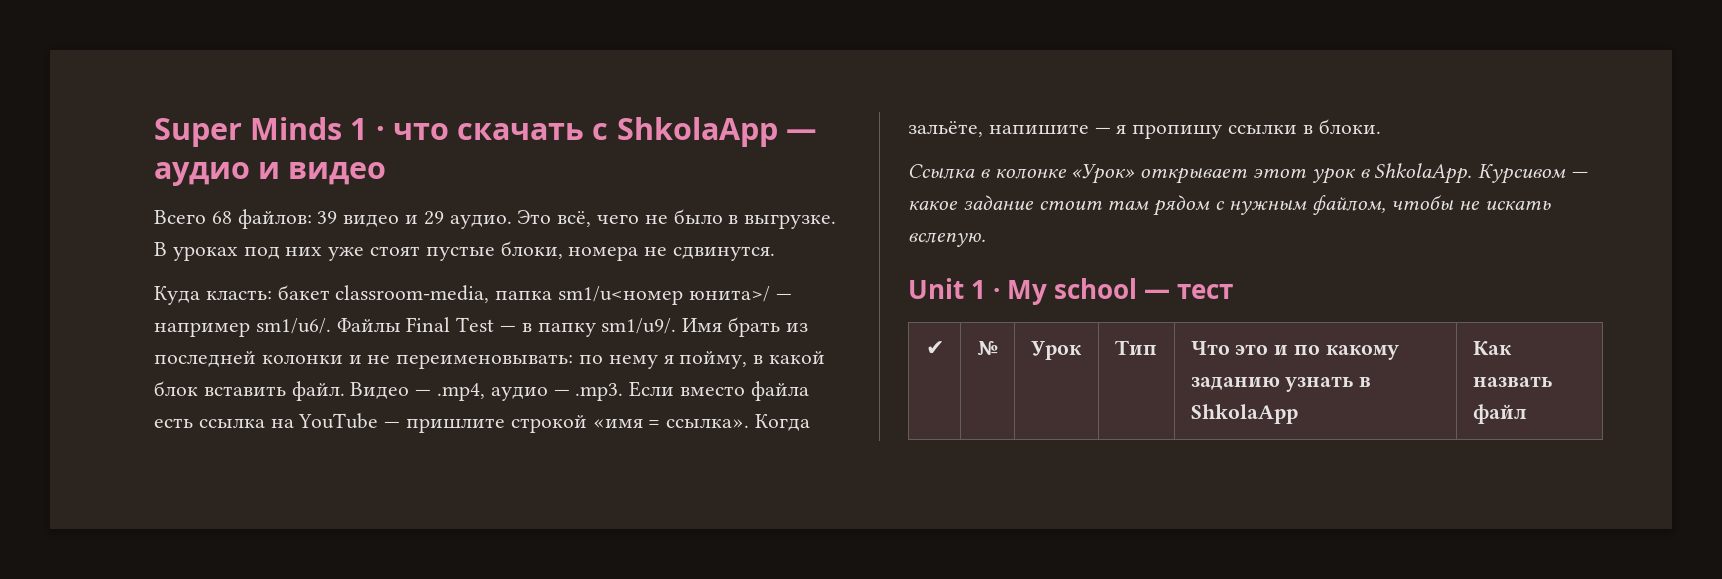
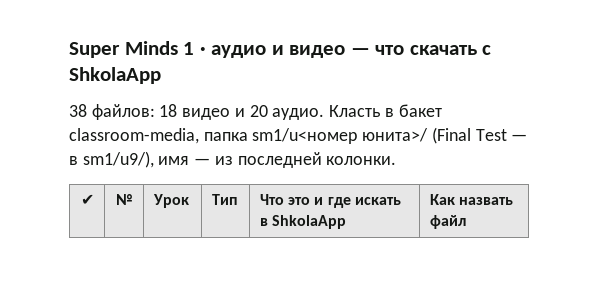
(385, 133) none -> [211,45,370,58] аудио и видео —
[785,129,817,140] [154,162,387,186] [154,209,837,229] [154,241,776,261] [154,286,272,305] — аудио и видео // Всего 68 файлов: 39 видео и 29 аудио. Это всё, чего не было в выгрузке. В уроках под них уже стоят пустые блоки, номера не сдвинутся. // Куда класть: -> [69,104,394,120] // 38 файлов: 18 видео и 20 аудио. Класть в
[775,293,792,300] [154,317,808,337] [154,351,826,369] [154,381,809,401] [154,413,811,433] [908,119,1381,139] [908,163,1589,184] [908,195,1552,216] [908,232,986,247] [908,278,1234,305] — например sm1/u6/. Файлы Final Test — в папку sm1/u9/. Имя брать из последней колонки и не переименовывать: по нему я пойму, в какой блок вставить файл. Видео — .mp4, аудио — .mp3. Если вместо файла есть ссылка на YouTube — пришлите строкой «имя = ссылка». Когда зальёте, напишите — я пропишу ссылки в блоки. // Ссылка в колонке «Урок» открывает этот урок в ShkolaApp. Курсивом — какое задание стоит там рядом с нужным файлом, чтобы не искать вслепую. // Unit 1 · My school — тест -> [431,127,528,144] [69,151,397,168] (Final Test — в sm1/u9/), имя — из последней колонки.
[1293,344,1399,360] [1190,376,1354,392] по какому заданию узнать -> [327,197,401,208] где искать

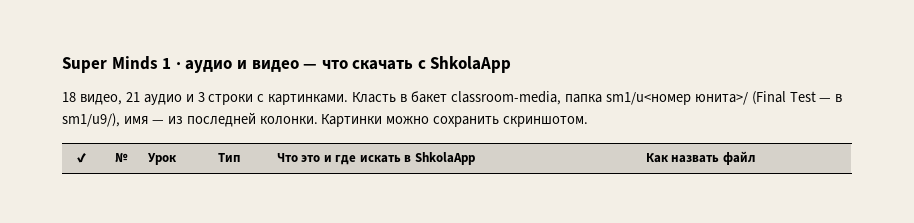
[69,104,325,120] 38 файлов: 18 видео и 20 аудио. -> [62,92,349,105] 18 видео, 21 аудио и 3 строки с картинками.
(397, 160) none -> [321,114,589,127] Картинки можно сохранить скриншотом.

